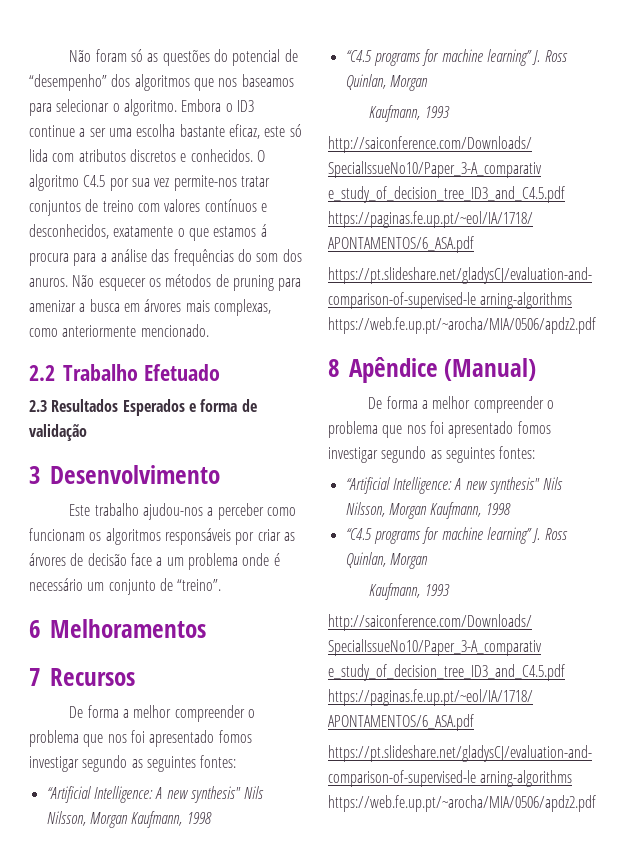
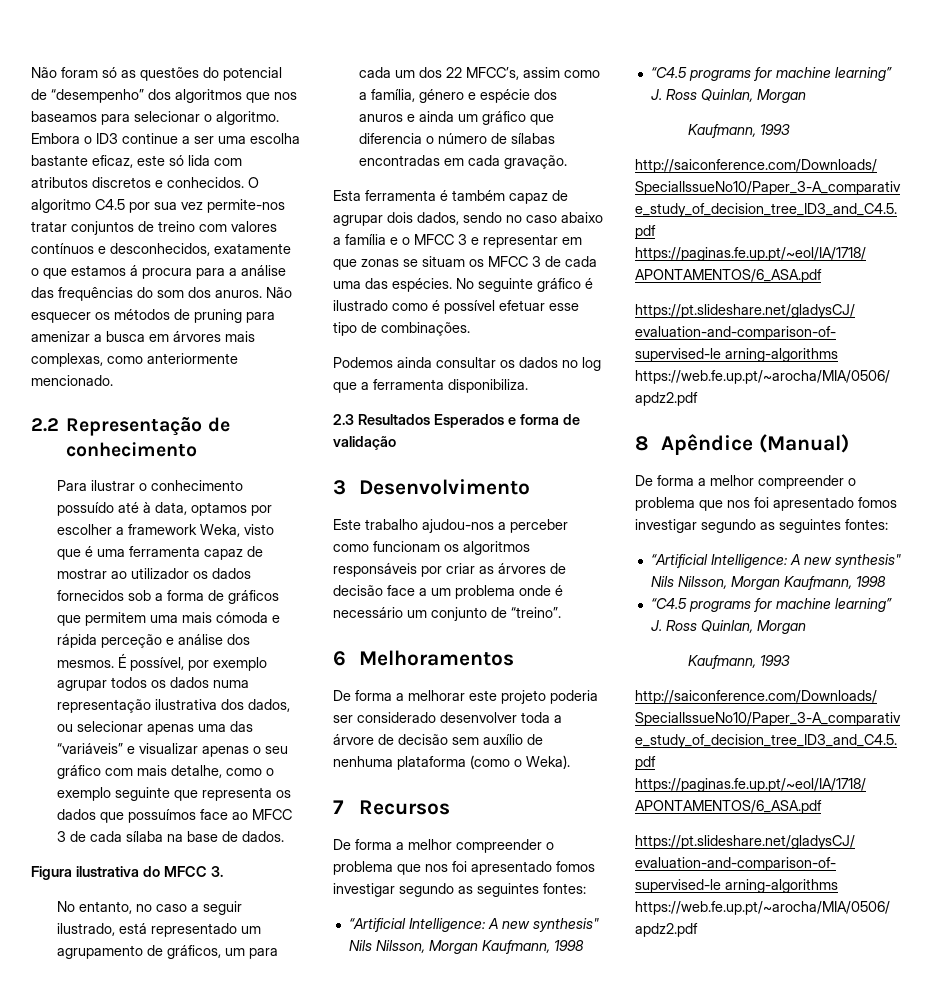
[63,364,220,381] Trabalho Efetuado -> [66,417,230,436] [66,442,198,457] [57,480,244,491] [57,502,273,516] [57,524,275,537] [57,546,264,560] [57,568,252,579] [57,590,280,604] [57,612,281,626] [57,634,251,648] [57,653,268,671] [57,677,250,691] [57,699,291,713] [57,721,254,735] [57,743,289,757] [57,765,275,779] [57,787,292,801] [57,809,293,823] [57,831,285,842] [31,866,223,880] [57,901,243,915] [57,923,262,937] [57,945,279,959] [359,67,601,80] [359,89,558,103] [359,111,555,125] [359,133,556,144] [359,155,568,169] [333,190,568,204] [333,212,603,226] [333,234,582,248] [333,256,597,270] [333,278,593,292] [333,300,579,314] [333,322,470,336] [333,357,601,371] [333,379,528,393] Representação de conhecimento // Para ilustrar o conhecimento possuído até à data, optamos por escolher a framework Weka, visto que é uma ferramenta capaz de mostrar ao utilizador os dados fornecidos sob a forma de gráficos que permitem uma mais cómoda e rápida perceção e análise dos mesmos. É possível, por exemplo agrupar todos os dados numa representação ilustrativa dos dados, ou selecionar apenas uma das “variáveis” e visualizar apenas o seu gráfico com mais detalhe, como o exemplo seguinte que representa os dados que possuímos face ao MFCC 3 de cada sílaba na base de dados. // Figura ilustrativa do MFCC 3. // No entanto, no caso a seguir ilustrado, está representado um agrupamento de gráficos, um para cada um dos 22 MFCC’s, assim como a família, género e espécie dos anuros e ainda um gráfico que diferencia o número de sílabas encontradas em cada gravação. // Esta ferramenta é também capaz de agrupar dois dados, sendo no caso abaixo a família e o MFCC 3 e representar em que zonas se situam os MFCC 3 de cada uma das espécies. No seguinte gráfico é ilustrado como é possível efetuar esse tipo de combinações. // Podemos ainda consultar os dados no log que a ferramenta disponibiliza.
(206, 628) none -> [333,690,598,704] [333,712,562,723] [333,734,543,745] [333,755,570,770] // De forma a melhorar este projeto poderia ser considerado desenvolver toda a árvore de decisão sem auxílio de nenhuma plataforma (como o Weka).

